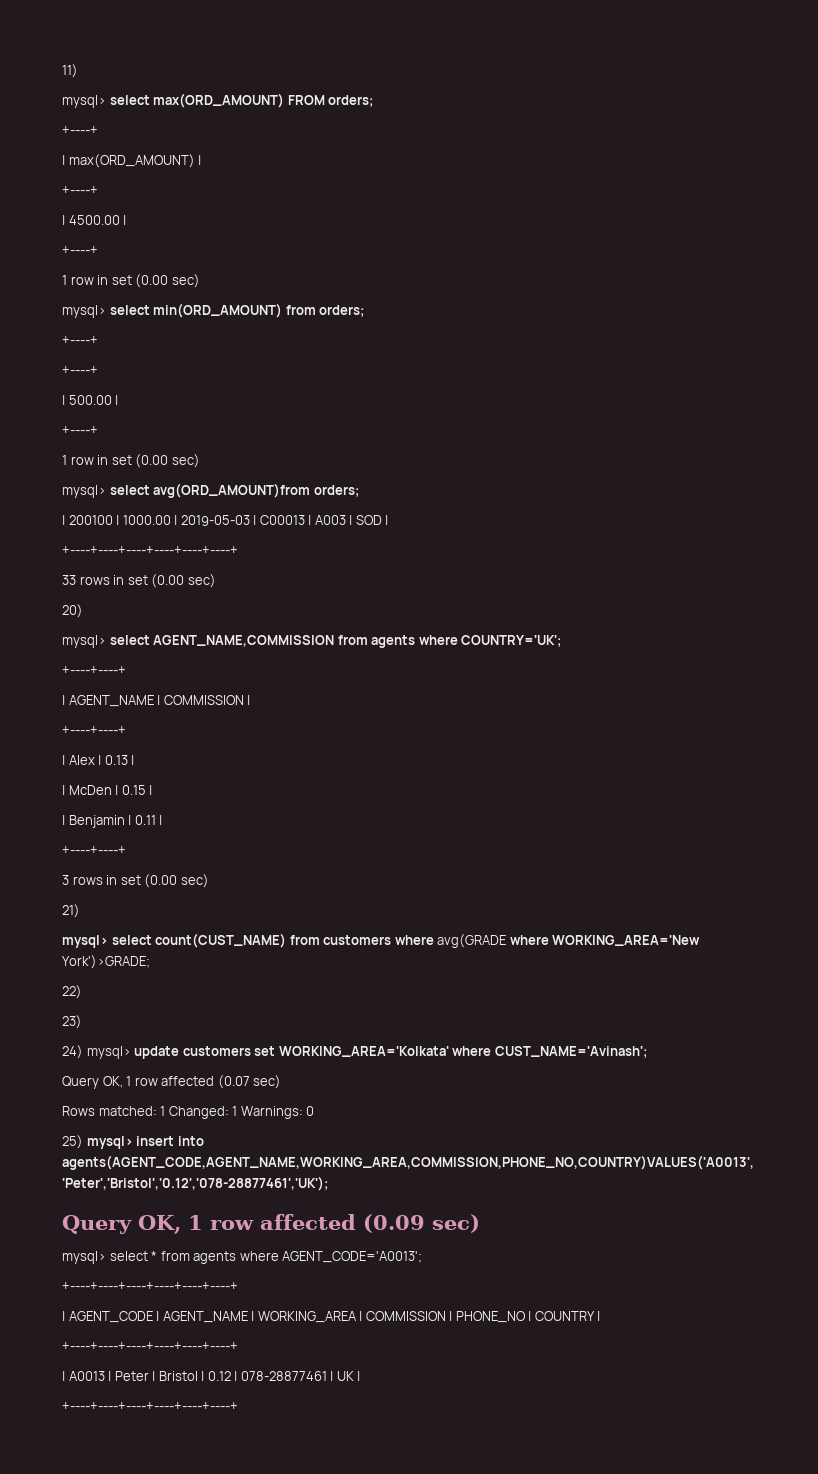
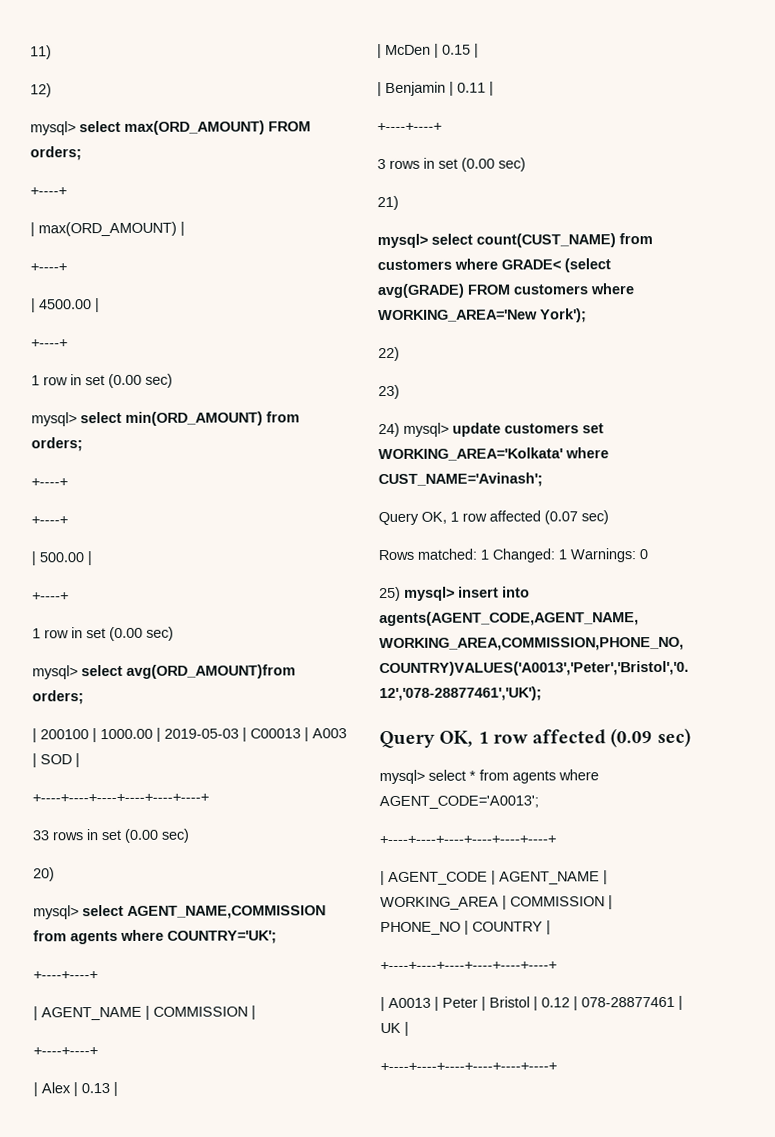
(78, 71) none -> [30,83,52,98] // 12)
[437,934,507,948] avg(GRADE -> [501,258,611,273] [377,283,588,299] GRADE< (select avg(GRADE) FROM customers
[62,955,150,969] York')>GRADE; -> [540,308,587,323] York');

